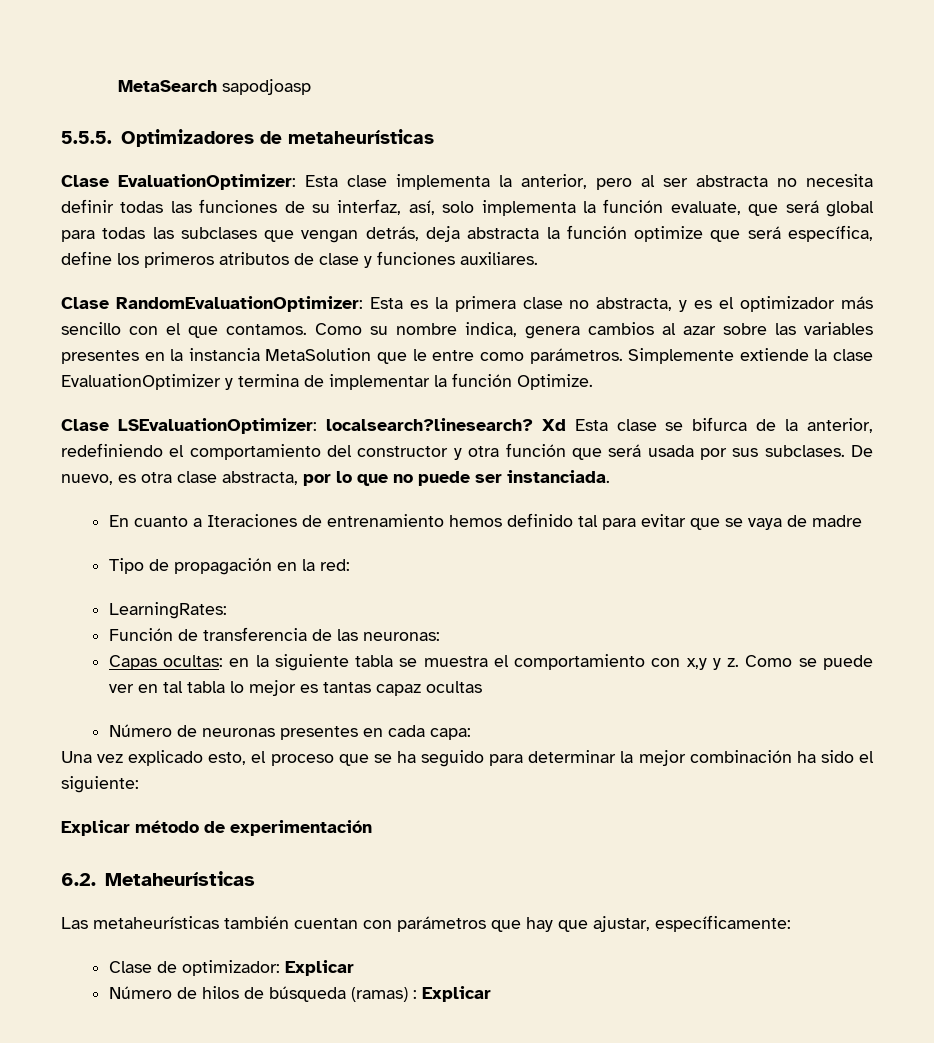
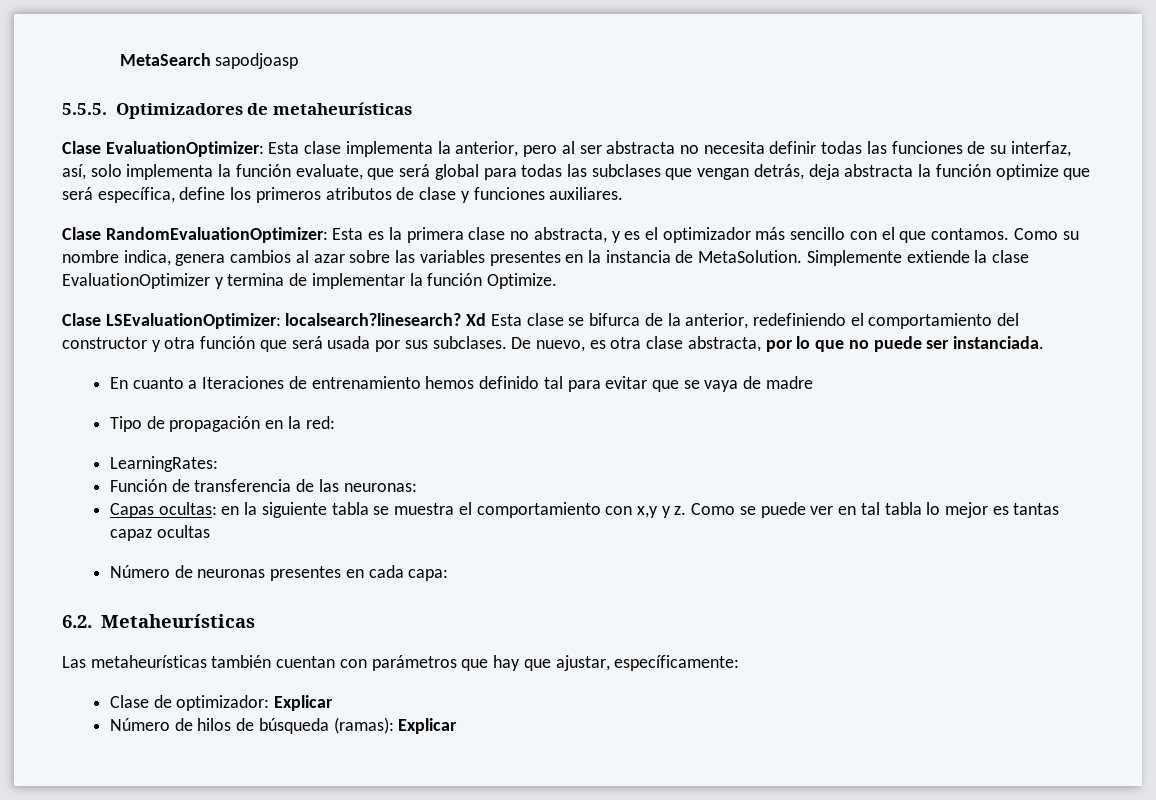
[265,348,623,364] MetaSolution que le entre como parámetros. -> [675,250,803,263] de MetaSolution.
[61,750,875,767] [61,776,139,793] [61,820,372,836] // Una vez explicado esto, el proceso que se ha seguido para determinar la mejor combinación ha sido el siguiente: // Explicar método de experimentación -> (449, 575) none
[350,987,417,1002] (ramas) : -> [333,717,394,734] (ramas):

